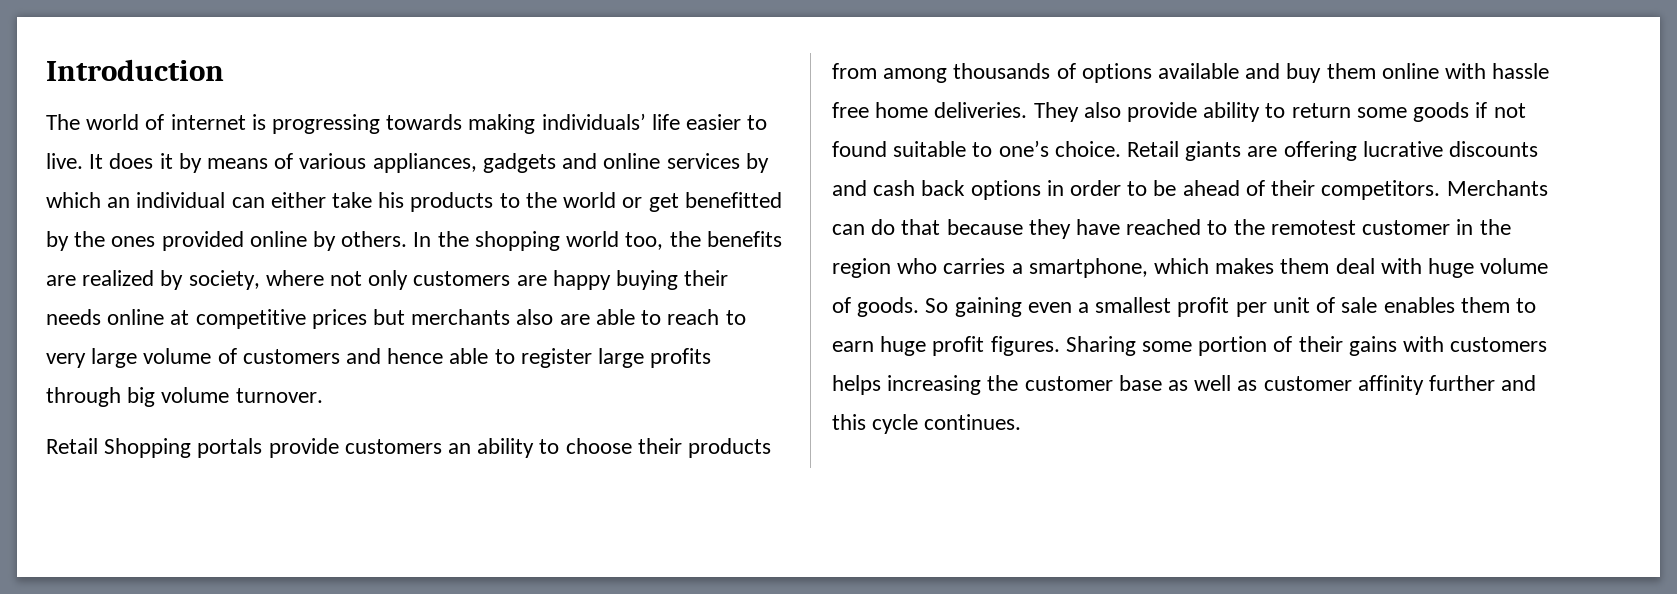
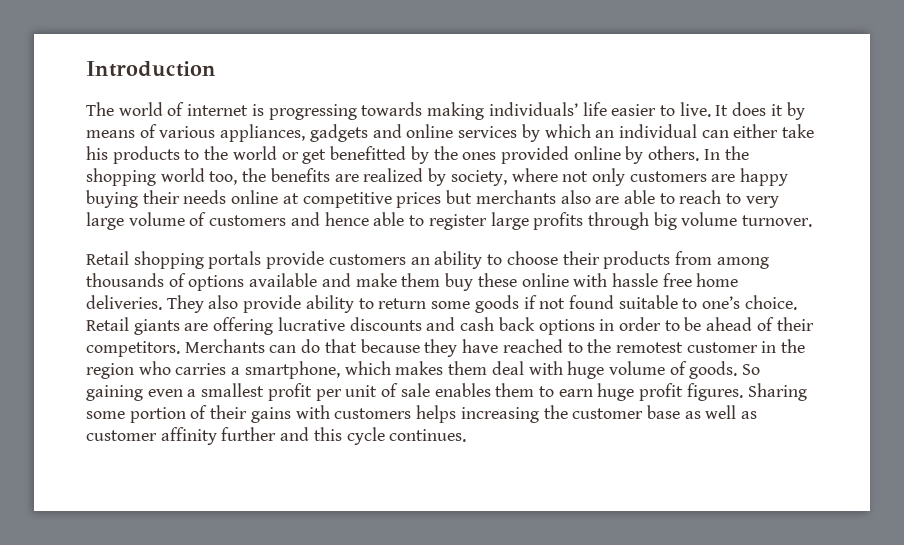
[104,438,192,458] Shopping -> [133,251,204,269] shopping
[1286,63,1376,83] buy them -> [355,273,517,291] make them buy these

